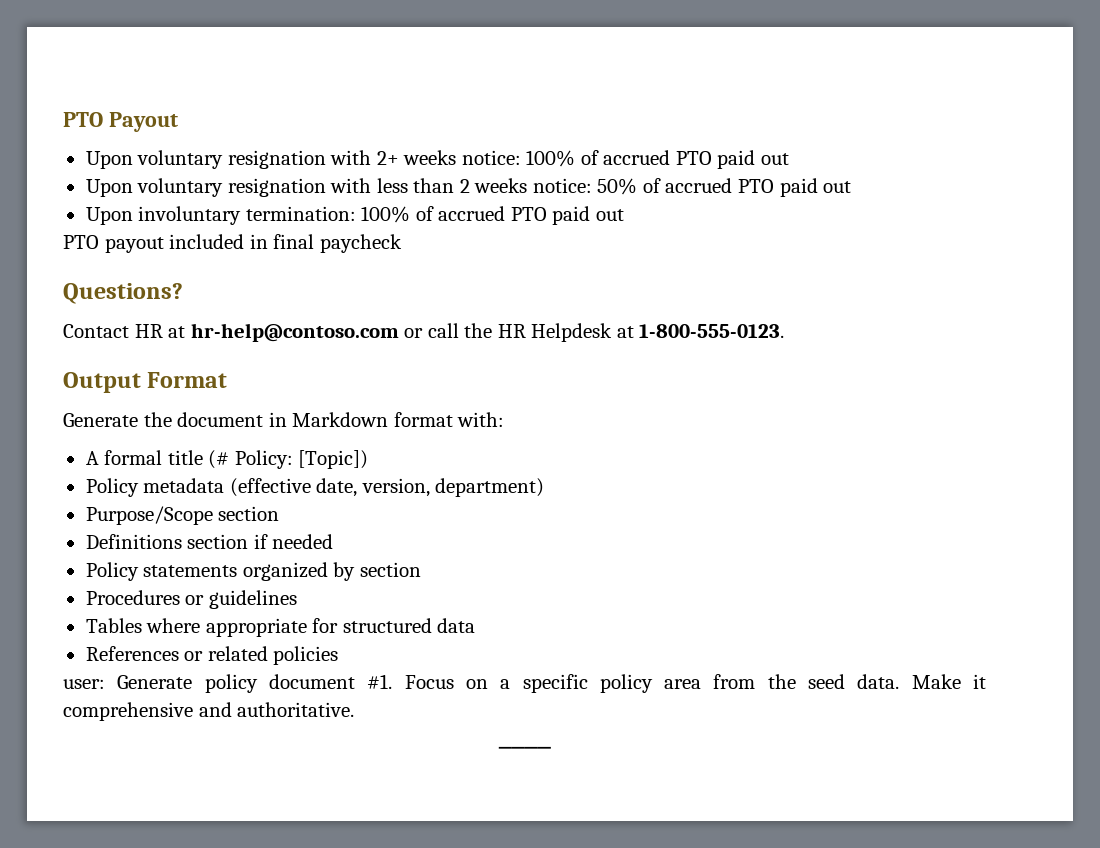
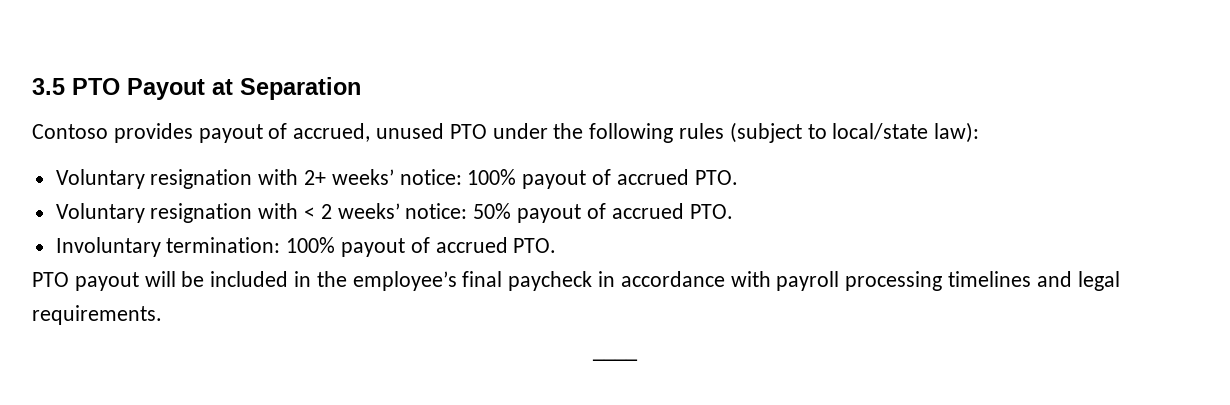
(63, 119) none -> [32,78,65,95] 3.5
[85,150,224,169] // Upon voluntary -> [212,77,361,100] [32,122,980,143] [55,169,145,189] at Separation // Contoso provides payout of accrued, unused PTO under the following rules (subject to local/state law): // Voluntary
[403,150,457,165] weeks -> [331,169,394,185] weeks’
[580,150,789,169] [85,178,528,197] of accrued PTO paid out // Upon voluntary resignation with less than 2 weeks -> [522,169,738,189] [55,203,400,223] payout of accrued PTO. // Voluntary resignation with < 2 weeks’
[642,178,852,197] [85,206,242,225] of accrued PTO paid out // Upon involuntary -> [517,203,733,223] [55,237,161,257] payout of accrued PTO. // Involuntary
[415,206,624,225] of accrued PTO paid out -> [341,237,557,257] payout of accrued PTO.
[169,234,402,253] [63,283,183,304] [63,323,785,342] [63,372,228,393] [63,412,505,427] [85,450,369,469] [85,478,545,497] [85,506,280,525] [85,534,334,549] [85,562,421,581] [85,590,297,609] [85,618,476,637] [85,646,339,665] [63,674,986,693] [63,702,355,721] included in final paycheck // Questions? // Contact HR at hr-help@contoso.com or call the HR Helpdesk at 1-800-555-0123. // Output Format // Generate the document in Markdown format with: // A formal title (# Policy: [Topic]) // Policy metadata (effective date, version, department) // Purpose/Scope section // Definitions section if needed // Policy statements organized by section // Procedures or guidelines // Tables where appropriate for structured data // References or related policies // user: Generate policy document #1. Focus on a specific policy area from the seed data. Make it comprehensive and authoritative. -> [144,271,1120,291] [32,305,162,325] will be included in the employee’s final paycheck in accordance with payroll processing timelines and legal requirements.

